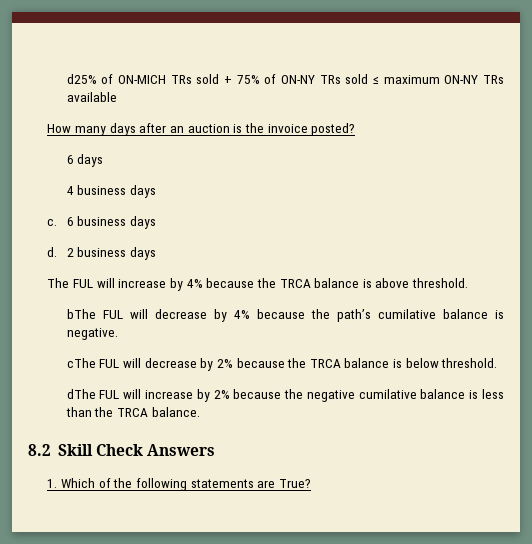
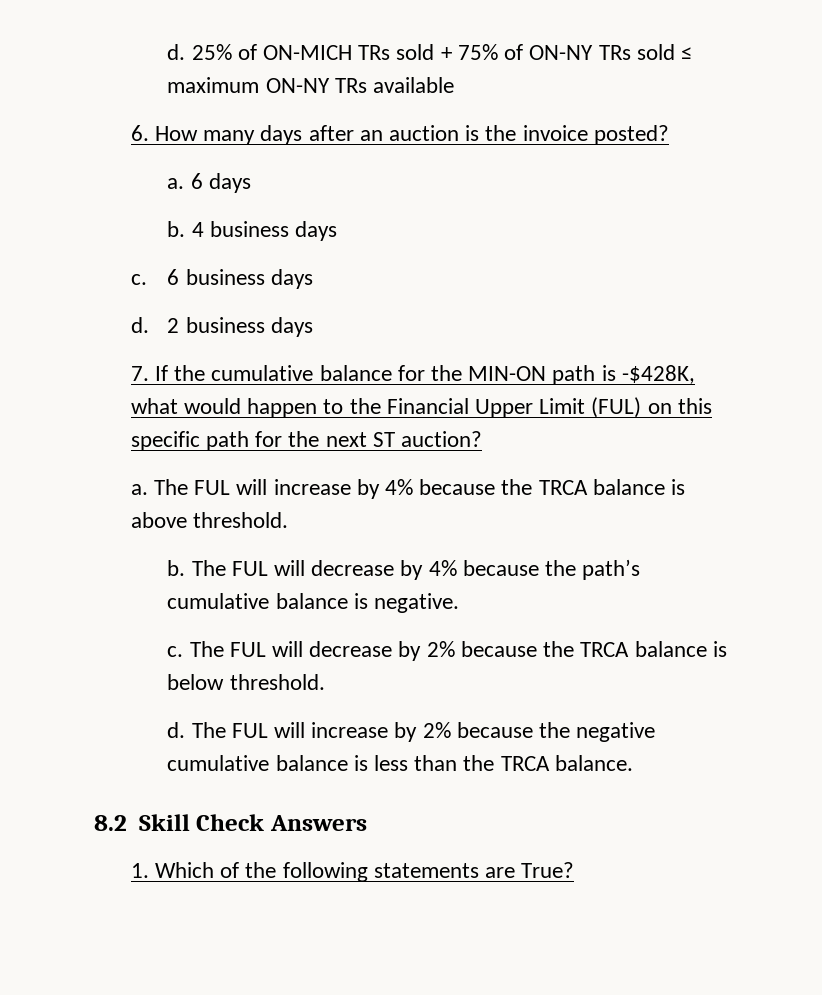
[66,74,97,84] d25% -> [167,44,232,60] d. 25%
(117, 97) none -> [130,125,149,141] 6.
(356, 129) none -> [167,178,185,189] a.
(104, 160) none -> [167,221,186,237] b.
(156, 253) none -> [130,365,695,385] [130,397,712,418] [130,431,482,451] [130,484,148,495] 7. If the cumulative balance for the MIN-ON path is -$428K, what would happen to the Financial Upper Limit (FUL) on this specific path for the next ST auction? // a.
[66,309,96,319] bThe -> [167,560,226,576] b. The
[377,309,436,319] cumilative -> [167,593,270,609] cumulative
[66,358,96,368] cThe -> [167,641,224,657] c. The
[66,389,96,399] dThe -> [167,722,226,738] d. The
[358,389,417,399] cumilative -> [167,755,270,771] cumulative

